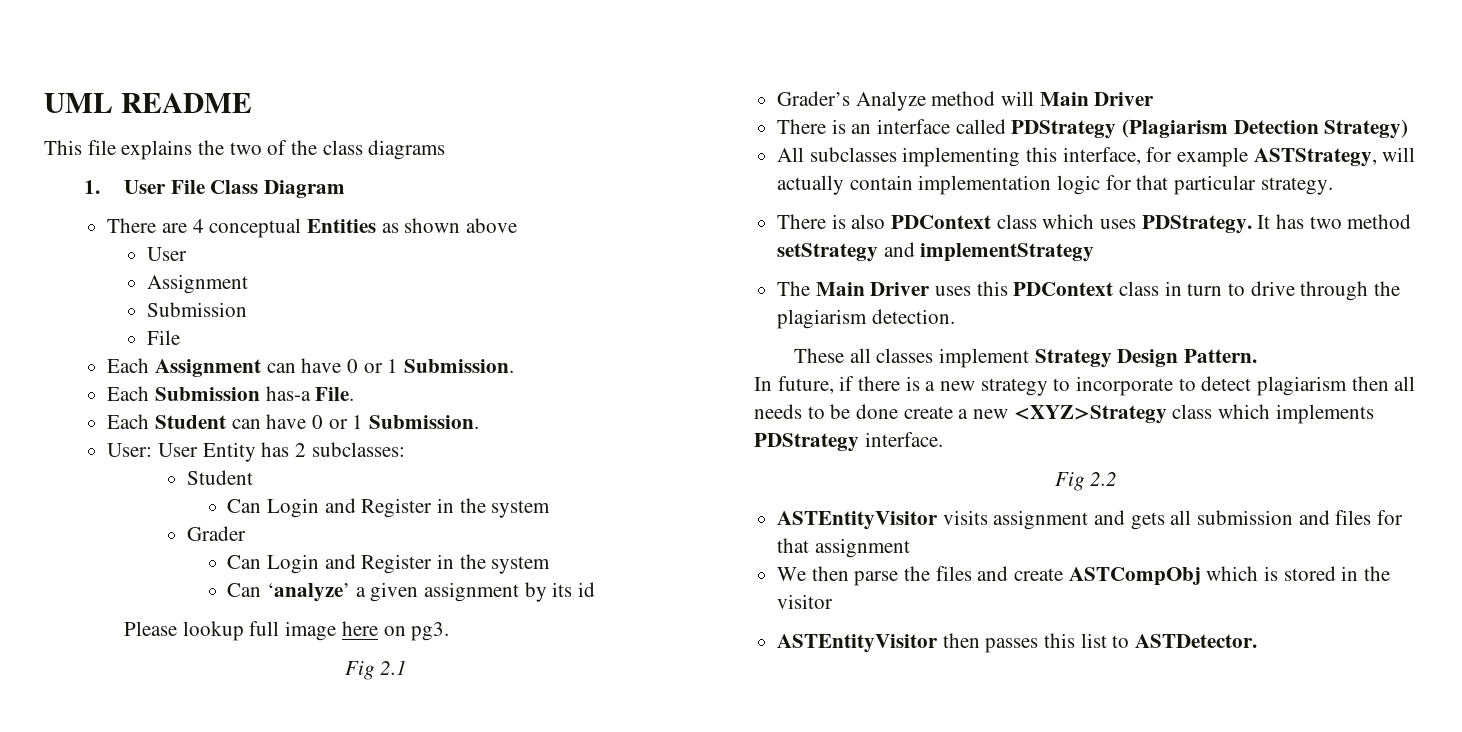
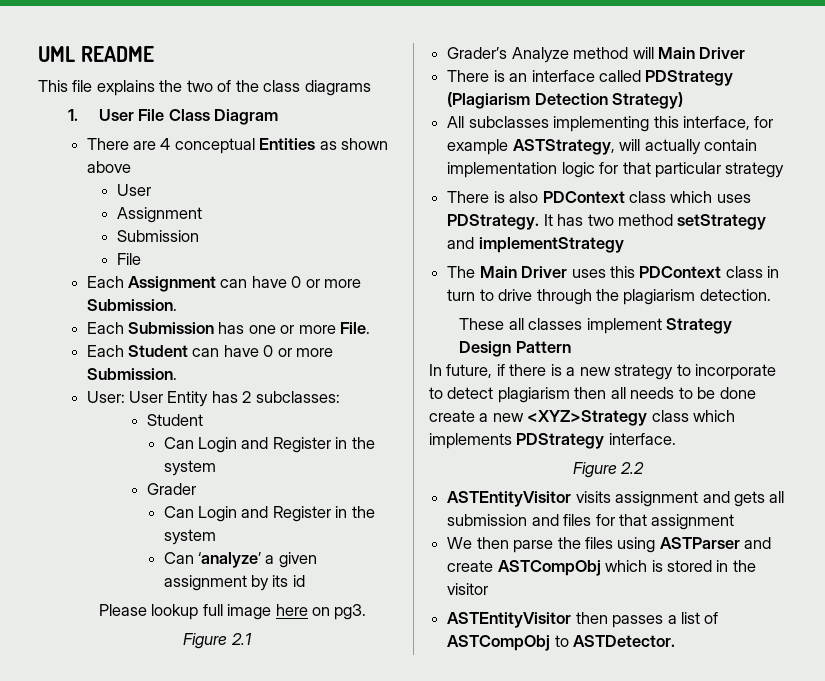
[387,359,399,373] 1 -> [324,279,362,288] more
[265,386,311,401] has-a -> [218,322,336,334] has one or more
[352,415,364,429] 1 -> [296,348,334,357] more
[344,661,375,680] Fig -> [183,633,228,649] Figure
[1260,177,1333,195] strategy. -> [725,162,785,178] strategy
[1184,349,1258,363] Pattern. -> [515,341,571,353] Pattern
[1054,472,1085,491] Fig -> [572,462,617,478] Figure
(972, 573) none -> [617,537,740,553] using ASTParser
[1044,633,1107,648] this list -> [667,612,719,624] [447,635,551,651] a list of ASTCompObj

